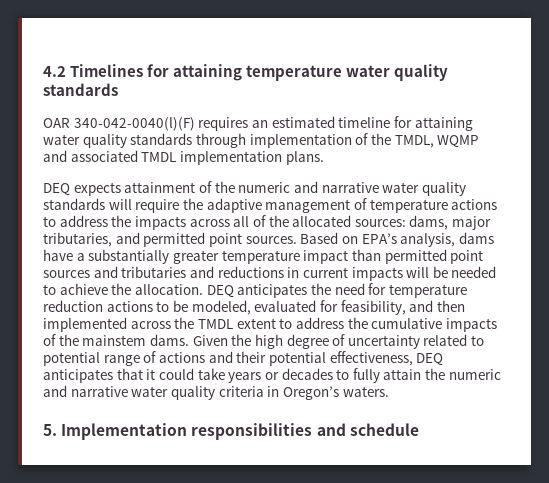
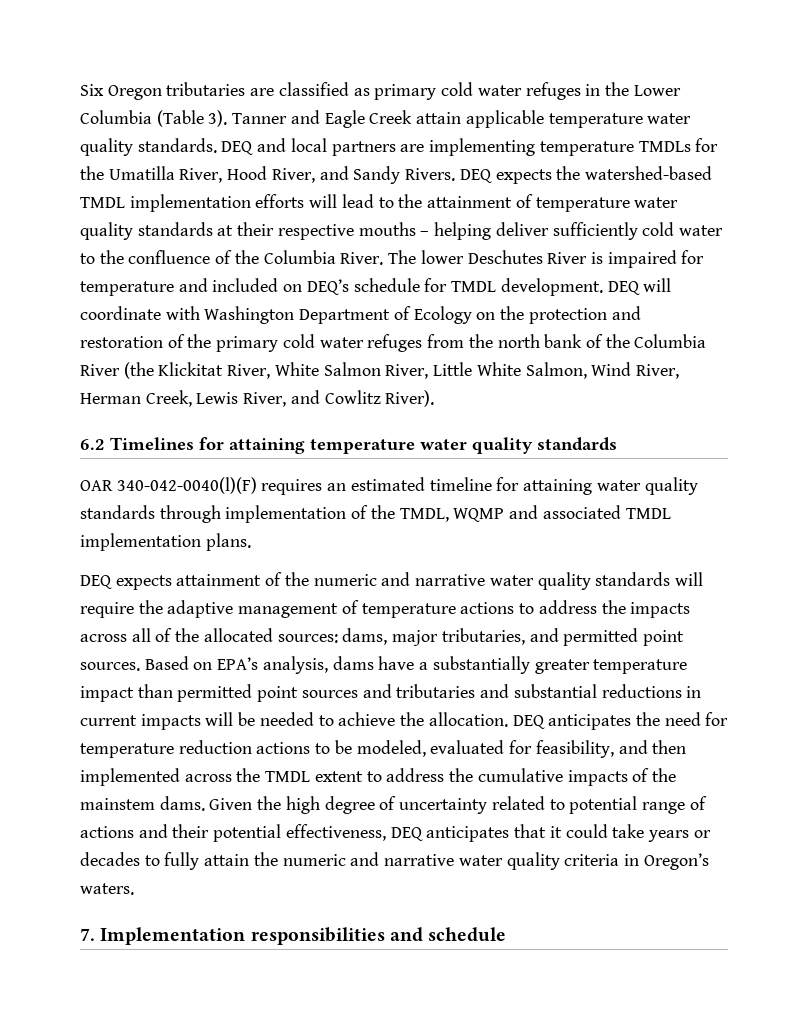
[43,66,66,77] 4.2 -> [80,82,681,100] [80,110,692,128] [80,138,719,156] [80,166,712,184] [80,194,679,212] [80,222,723,240] [80,250,705,268] [80,278,672,296] [80,306,641,324] [80,334,707,352] [80,362,679,379] [80,390,435,407] [80,439,105,450] Six Oregon tributaries are classified as primary cold water refuges in the Lower Columbia (Table 3). Tanner and Eagle Creek attain applicable temperature water quality standards. DEQ and local partners are implementing temperature TMDLs for the Umatilla River, Hood River, and Sandy Rivers. DEQ expects the watershed-based TMDL implementation efforts will lead to the attainment of temperature water quality standards at their respective mouths – helping deliver sufficiently cold water to the confluence of the Columbia River. The lower Deschutes River is impaired for temperature and included on DEQ’s schedule for TMDL development. DEQ will coordinate with Washington Department of Ecology on the protection and restoration of the primary cold water refuges from the north bank of the Columbia River (the Klickitat River, White Salmon River, Little White Salmon, Wind River, Herman Creek, Lewis River, and Cowlitz River). // 6.2
(214, 272) none -> [513,684,597,698] substantial
[43,424,57,436] 5. -> [80,928,95,941] 7.

